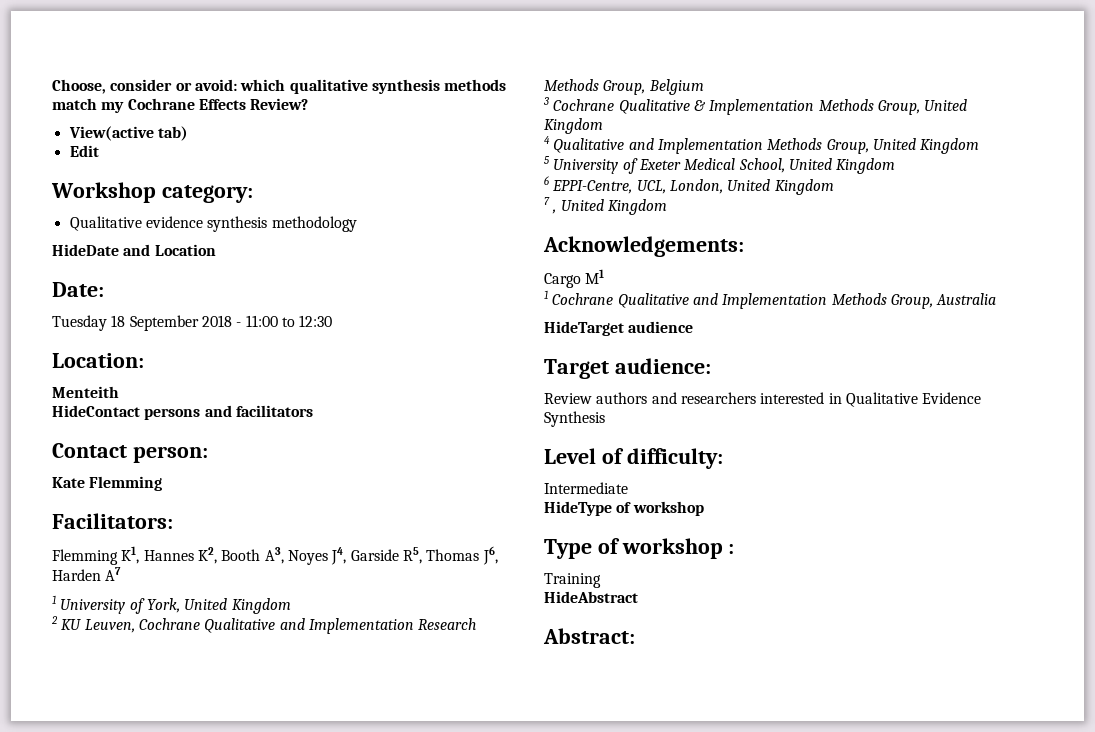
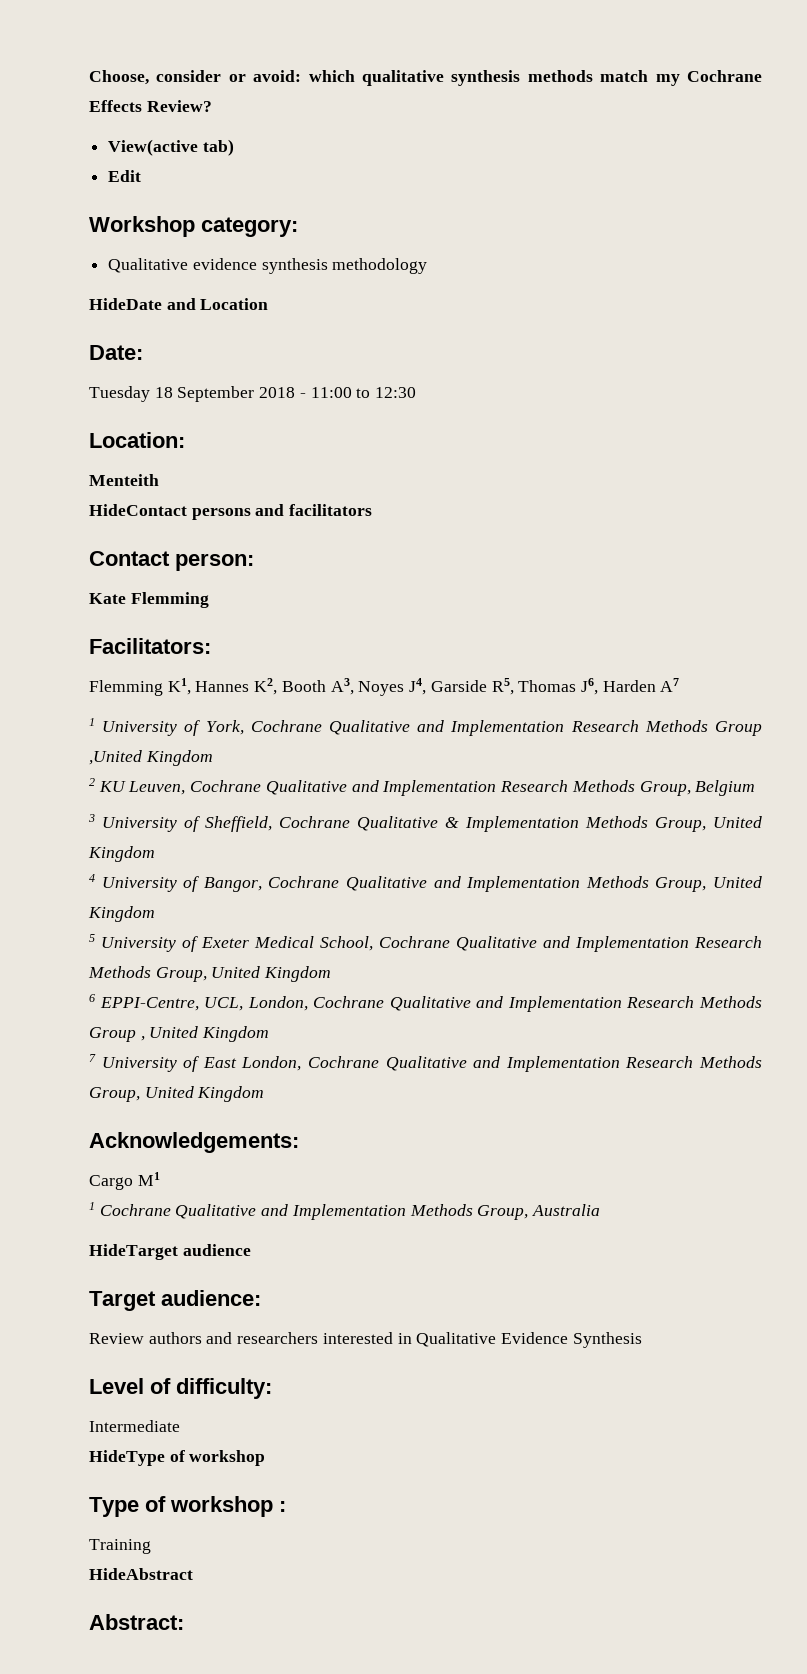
[184,598,228,610] United -> [250,720,762,736] [89,750,142,765] Cochrane Qualitative and Implementation Research Methods Group ,United
(549, 101) none -> [102,816,272,832] University of Sheffield,
(550, 140) none -> [101,876,340,892] University of Bangor, Cochrane
(785, 165) none -> [379,936,762,952] [88,966,207,982] Cochrane Qualitative and Implementation Research Methods Group,
[727,179,834,195] [544,197,550,205] [552,209,557,214] United Kingdom // 7 , -> [313,996,762,1012] [89,1026,270,1042] [89,1054,763,1072] [89,1087,140,1102] Cochrane Qualitative and Implementation Research Methods Group , United Kingdom // 7 University of East London, Cochrane Qualitative and Implementation Research Methods Group,

